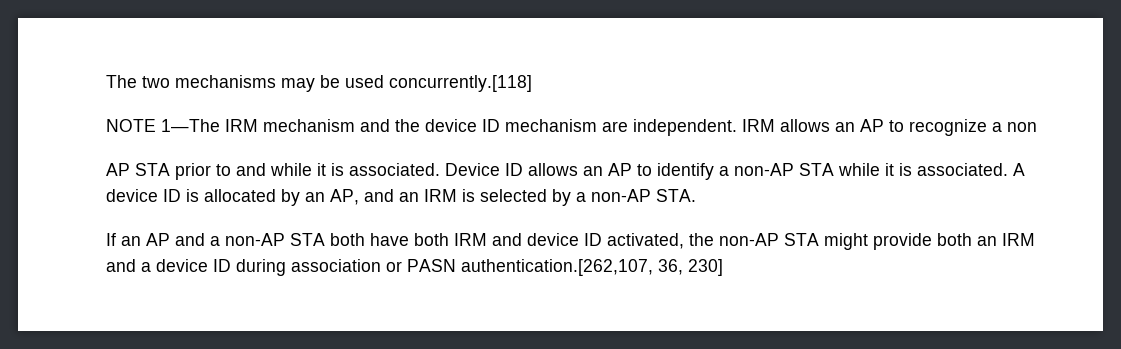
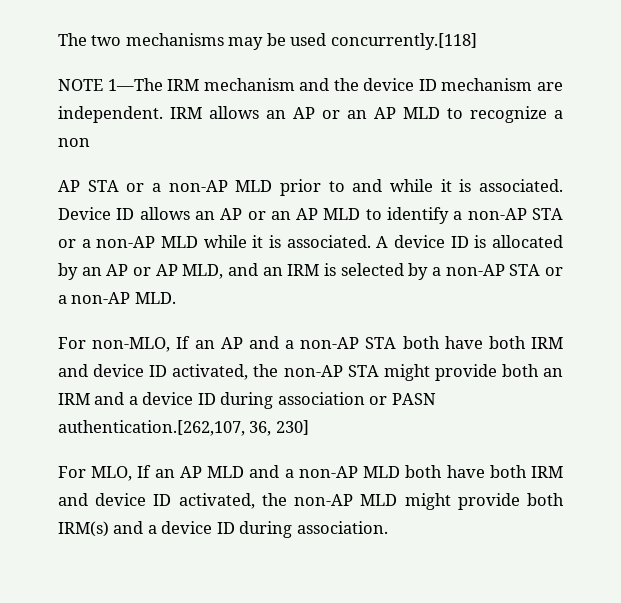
(884, 125) none -> [322,107,440,119] or an AP MLD
(170, 169) none -> [126,180,273,192] or a non-AP MLD
(632, 169) none -> [247,208,361,220] or an AP MLD
(834, 169) none -> [58,236,198,248] or a non-AP MLD
[330,189,359,205] AP, -> [106,264,224,279] AP or AP MLD,
[656,189,696,202] STA. // -> [509,264,564,276] [58,292,176,304] [58,337,171,352] STA or a non-AP MLD. // For non-MLO,
(723, 267) none -> [58,465,563,481] [58,493,564,510] [58,521,388,538] // For MLO, If an AP MLD and a non-AP MLD both have both IRM and device ID activated, the non-AP MLD might provide both IRM(s) and a device ID during association.

